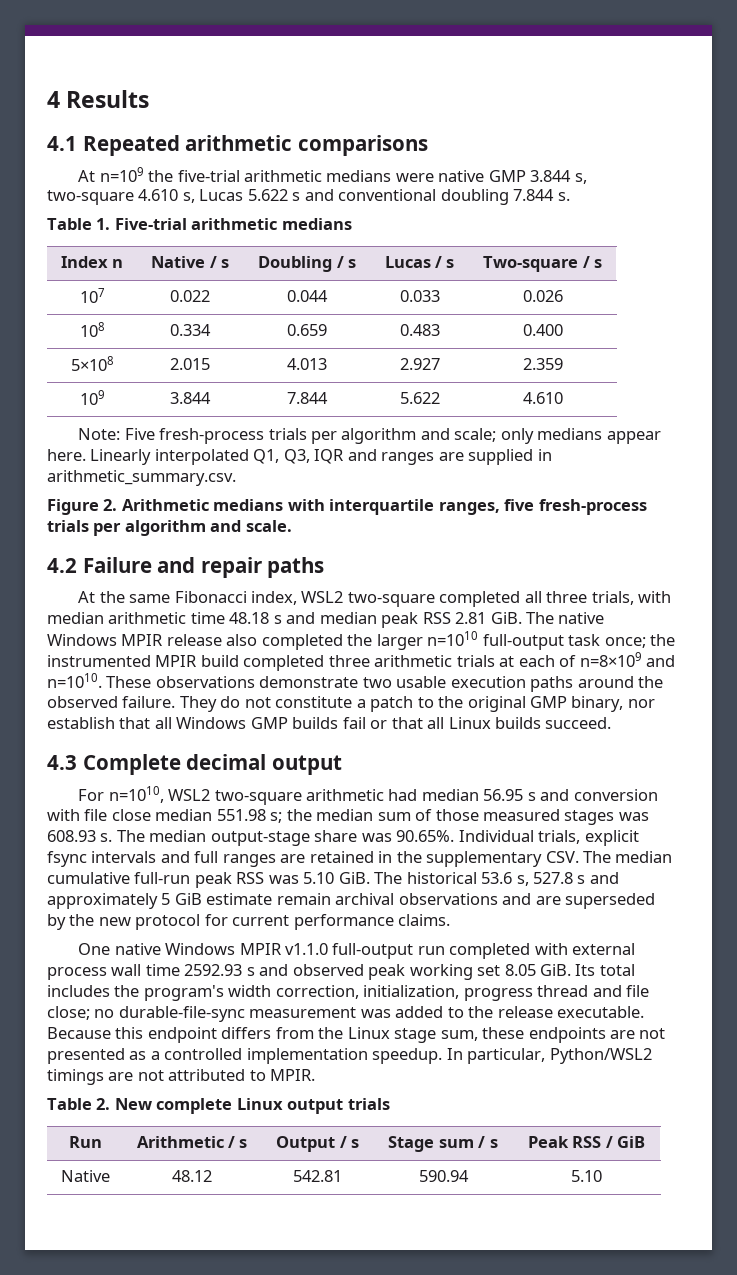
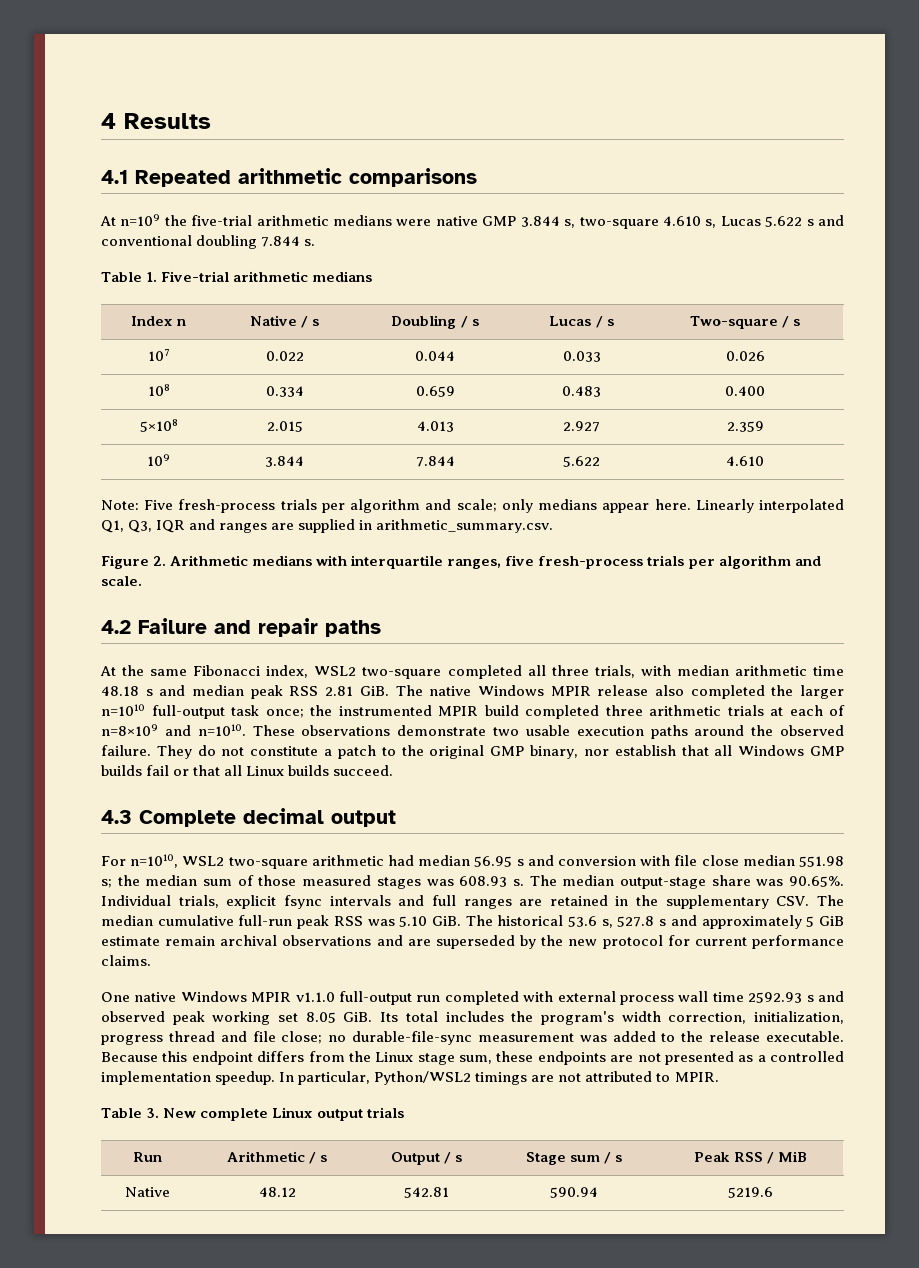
[96,1098,111,1110] 2. -> [146,1108,160,1118] 3.
[617,1136,646,1148] GiB -> [778,1151,807,1162] MiB
[571,1170,602,1182] 5.10 -> [727,1187,773,1198] 5219.6

